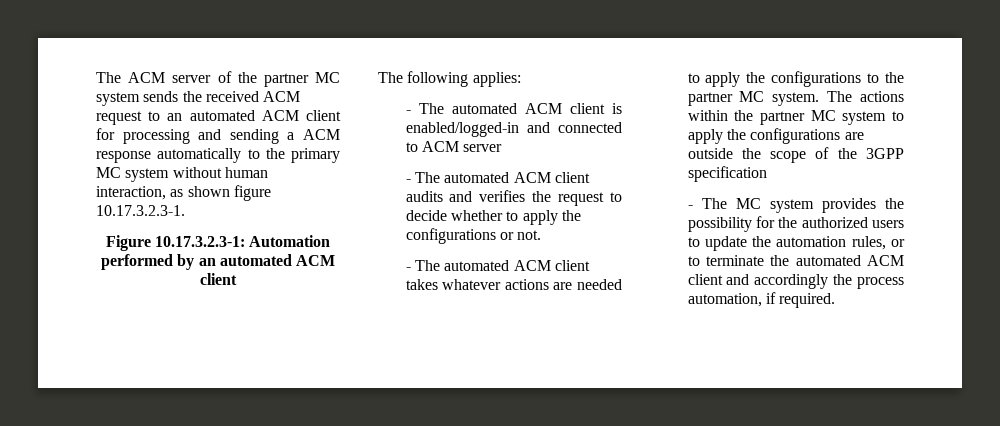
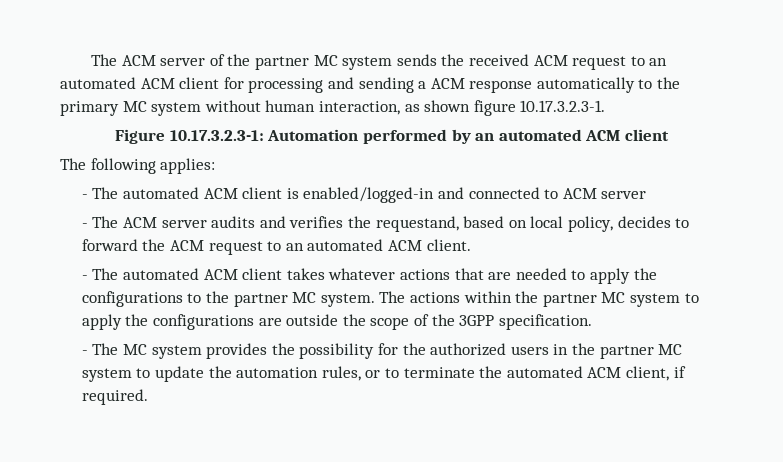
[444,172,590,183] automated ACM client -> [123,217,207,228] ACM server
[558,192,622,206] [405,210,581,225] [405,228,542,244] request to decide whether to apply the configurations or not. -> [375,216,690,232] [81,239,471,255] requestand, based on local policy, decides to forward the ACM request to an automated ACM client.
(549, 284) none -> [454,268,484,280] that
[687,166,767,182] specification -> [498,314,592,330] specification.
(904, 224) none -> [553,343,683,359] [81,368,132,382] in the partner MC system
[687,274,904,289] [687,293,762,307] client and accordingly the process automation, -> [625,366,669,381] client,

